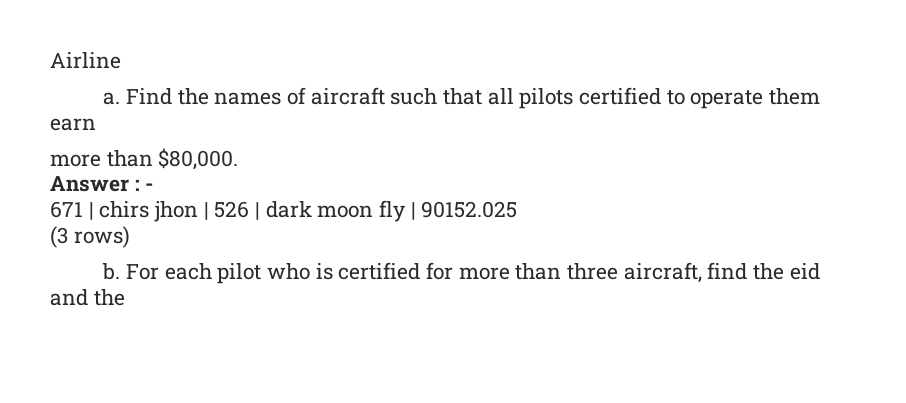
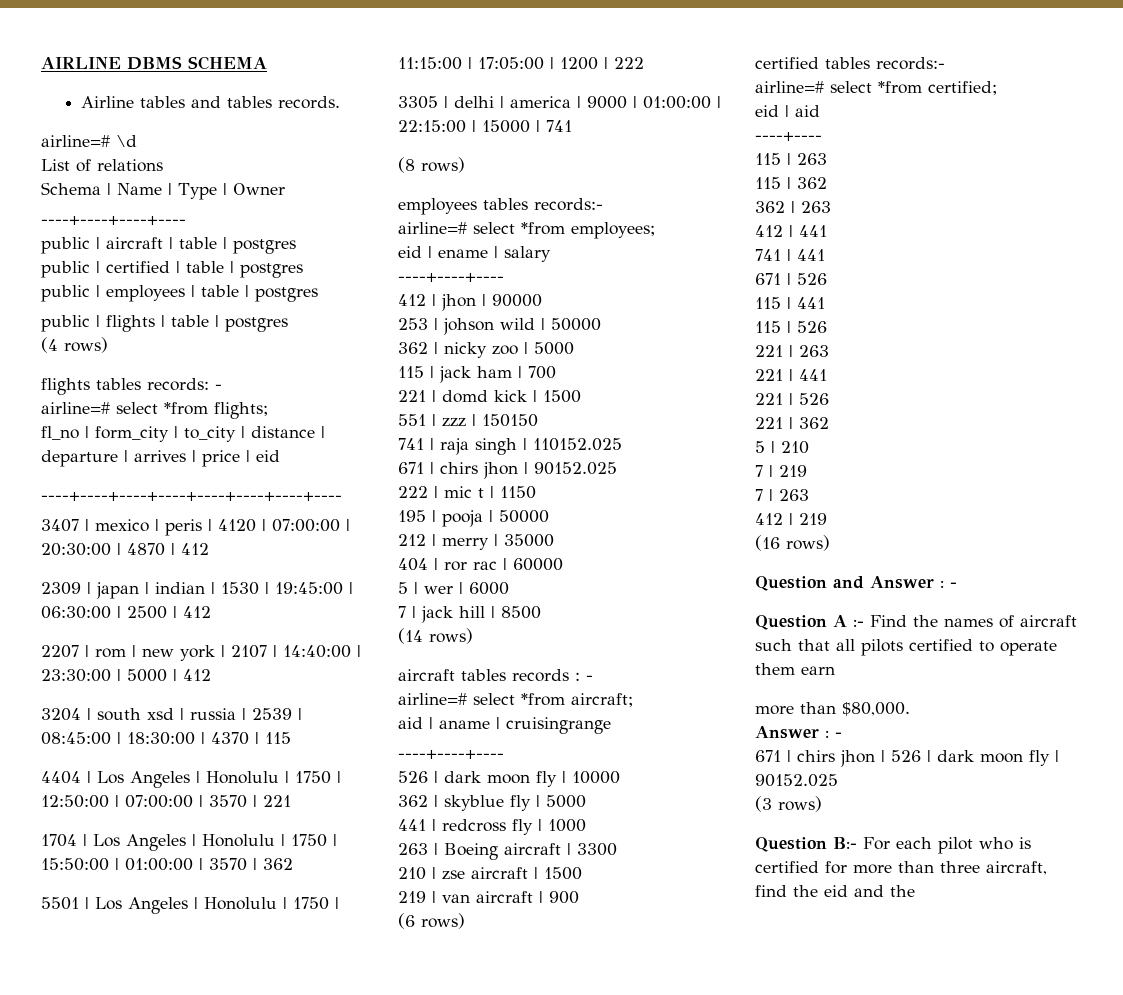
[50,52,121,69] [103,92,121,105] Airline // a. -> [41,56,267,70] [81,96,341,109] [41,135,137,147] [41,159,163,172] [41,182,285,200] [41,216,186,225] [41,237,296,254] [41,261,303,278] [41,285,318,302] [41,315,288,332] [41,337,108,353] [41,378,222,395] [41,402,268,419] [41,426,325,442] [41,450,280,467] [41,492,342,501] [41,519,350,536] [41,543,209,556] [41,582,353,599] [41,606,211,619] [41,645,361,661] [41,669,211,682] [41,708,302,721] [41,732,291,745] [41,771,341,788] [41,795,291,808] [41,834,337,851] [41,858,293,871] [41,897,339,914] [398,57,644,70] [398,96,721,109] [398,120,572,133] [398,157,465,173] [398,198,603,215] [398,222,655,239] [398,246,551,262] [398,273,504,282] [398,294,542,311] [398,318,601,335] [398,342,574,358] [398,366,556,383] [398,390,581,403] [398,414,538,427] [398,438,622,455] [398,462,617,479] [398,486,536,499] [398,510,549,527] [398,534,554,550] [398,558,563,571] [398,582,509,595] [398,606,541,623] [398,628,473,644] [398,669,593,682] [398,693,633,707] [398,717,611,734] [398,750,504,759] [398,771,620,787] [398,795,586,811] [398,819,586,835] [398,843,617,860] [398,867,582,880] [398,891,579,904] [398,913,465,929] [755,57,945,70] [755,81,997,95] [755,105,820,117] [755,132,822,141] [755,153,827,165] [755,177,827,189] [755,201,831,213] [755,225,827,237] [755,249,825,261] [755,273,827,285] [755,297,825,309] [755,321,827,333] [755,345,829,357] [755,369,827,381] [755,393,829,405] [755,417,829,429] [755,441,809,454] [755,465,807,477] [755,489,809,501] [755,513,827,525] [755,535,830,551] [755,576,957,591] [755,615,864,630] AIRLINE DBMS SCHEMA // Airline tables and tables records. // airline=# \d // List of relations // Schema | Name | Type | Owner // ----+----+----+---- // public | aircraft | table | postgres // public | certified | table | postgres // public | employees | table | postgres // public | flights | table | postgres // (4 rows) // flights tables records: - // airline=# select *from flights; // fl_no | form_city | to_city | distance | departure | arrives | price | eid // ----+----+----+----+----+----+----+---- // 3407 | mexico | peris | 4120 | 07:00:00 | 20:30:00 | 4870 | 412 // 2309 | japan | indian | 1530 | 19:45:00 | 06:30:00 | 2500 | 412 // 2207 | rom | new york | 2107 | 14:40:00 | 23:30:00 | 5000 | 412 // 3204 | south xsd | russia | 2539 | 08:45:00 | 18:30:00 | 4370 | 115 // 4404 | Los Angeles | Honolulu | 1750 | 12:50:00 | 07:00:00 | 3570 | 221 // 1704 | Los Angeles | Honolulu | 1750 | 15:50:00 | 01:00:00 | 3570 | 362 // 5501 | Los Angeles | Honolulu | 1750 | 11:15:00 | 17:05:00 | 1200 | 222 // 3305 | delhi | america | 9000 | 01:00:00 | 22:15:00 | 15000 | 741 // (8 rows) // employees tables records:- // airline=# select *from employees; // eid | ename | salary // ----+----+---- // 412 | jhon | 90000 // 253 | johson wild | 50000 // 362 | nicky zoo | 5000 // 115 | jack ham | 700 // 221 | domd kick | 1500 // 551 | zzz | 150150 // 741 | raja singh | 110152.025 // 671 | chirs jhon | 90152.025 // 222 | mic t | 1150 // 195 | pooja | 50000 // 212 | merry | 35000 // 404 | ror rac | 60000 // 5 | wer | 6000 // 7 | jack hill | 8500 // (14 rows) // aircraft tables records : - // airline=# select *from aircraft; // aid | aname | cruisingrange // ----+----+---- // 526 | dark moon fly | 10000 // 362 | skyblue fly | 5000 // 441 | redcross fly | 1000 // 263 | Boeing aircraft | 3300 // 210 | zse aircraft | 1500 // 219 | van aircraft | 900 // (6 rows) // certified tables records:- // airline=# select *from certified; // eid | aid // ----+---- // 115 | 263 // 115 | 362 // 362 | 263 // 412 | 441 // 741 | 441 // 671 | 526 // 115 | 441 // 115 | 526 // 221 | 263 // 221 | 441 // 221 | 526 // 221 | 362 // 5 | 210 // 7 | 219 // 7 | 263 // 412 | 219 // (16 rows) // Question and Answer : - // Question A :-
[102,263,121,280] b. -> [755,837,857,852] Question B:-

